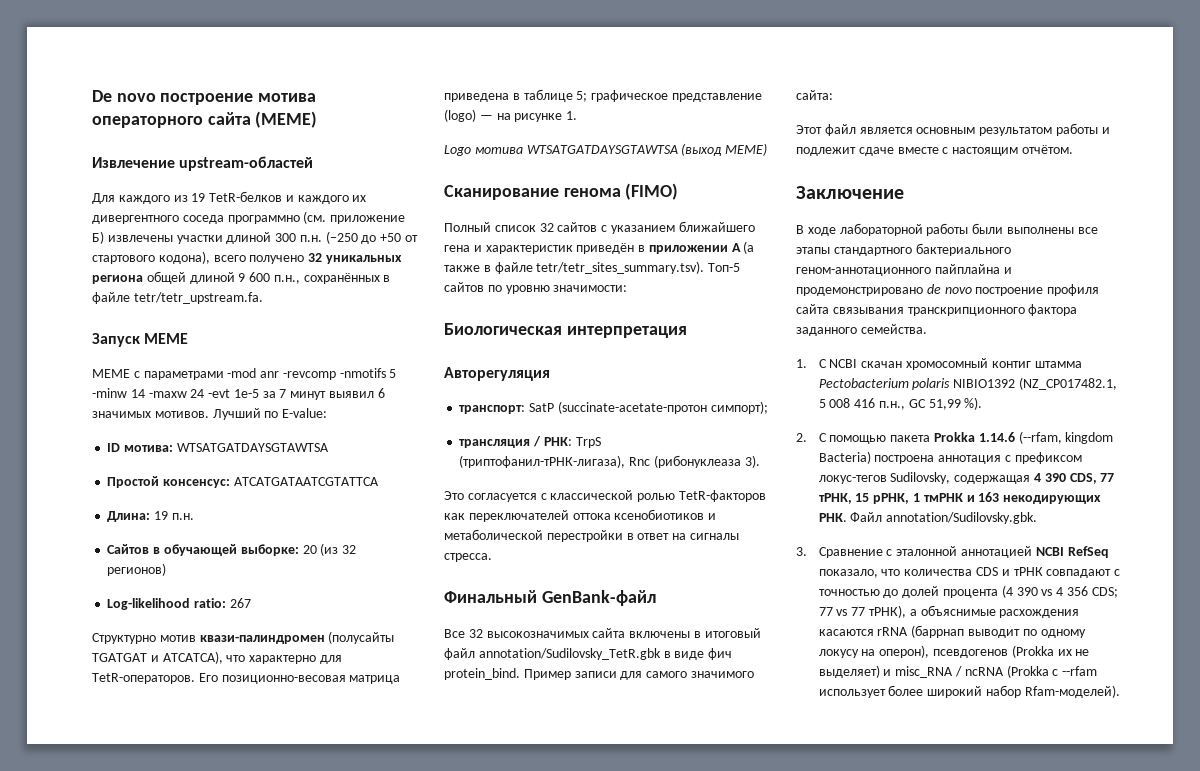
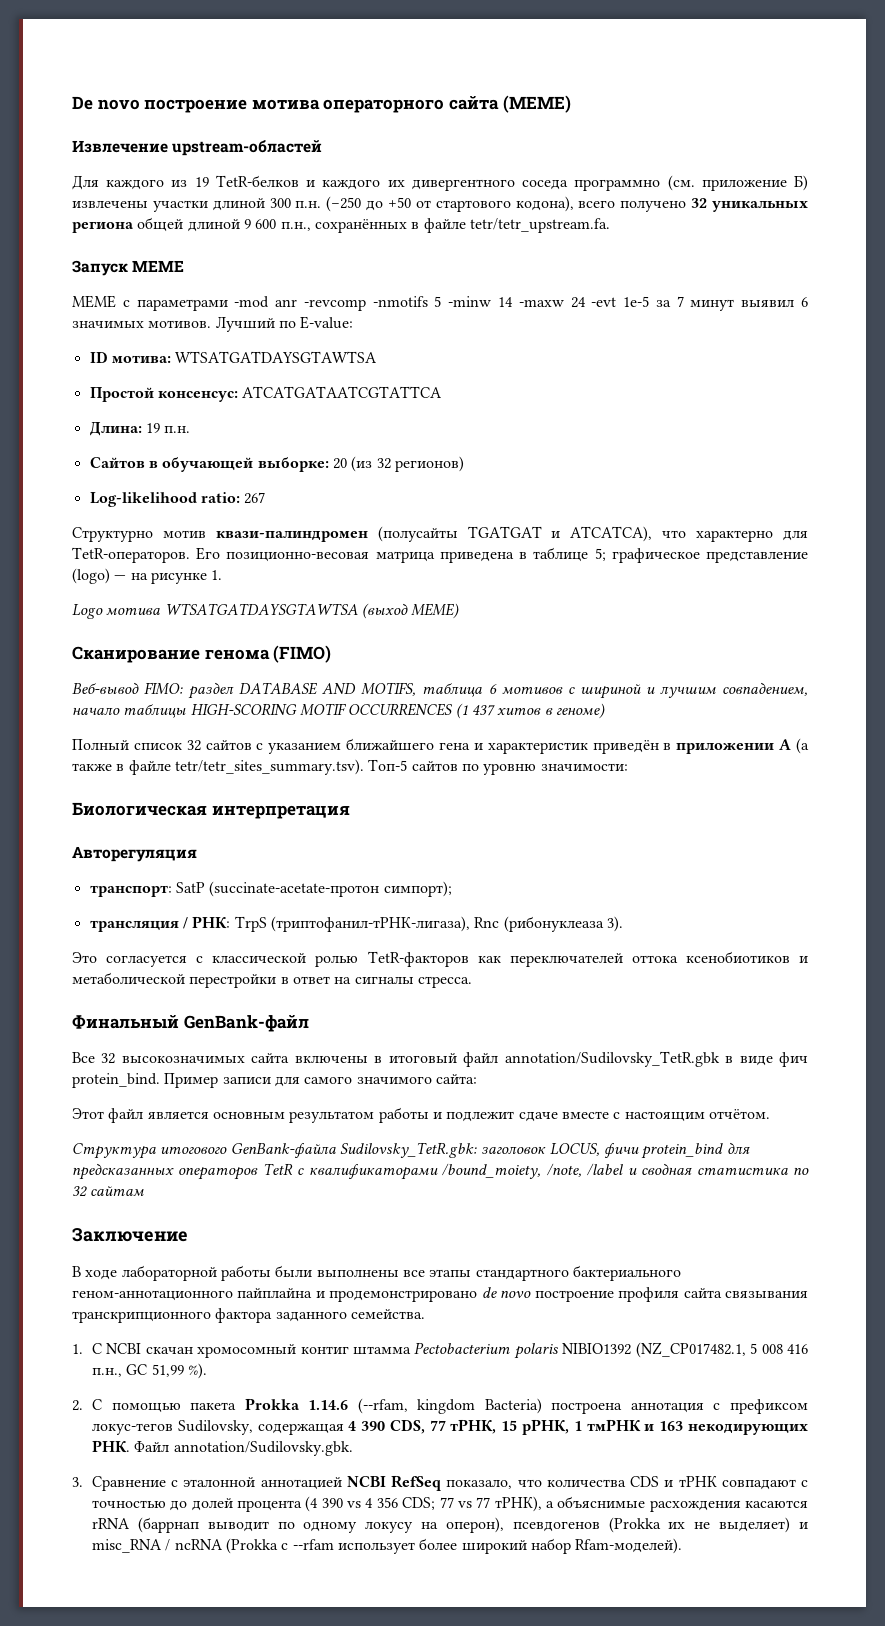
(679, 191) none -> [72,682,809,699] [72,703,605,719] // Веб-вывод FIMO: раздел DATABASE AND MOTIFS, таблица 6 мотивов с шириной и лучшим совпадением, начало таблицы HIGH-SCORING MOTIF OCCURRENCES (1 437 хитов в геноме)
(1073, 149) none -> [72,1142,750,1159] [72,1163,810,1180] [72,1186,145,1197] // Структура итогового GenBank-файла Sudilovsky_TetR.gbk: заголовок LOCUS, фичи protein_bind для предсказанных операторов TetR с квалификаторами /bound_moiety, /note, /label и сводная статистика по 32 сайтам

